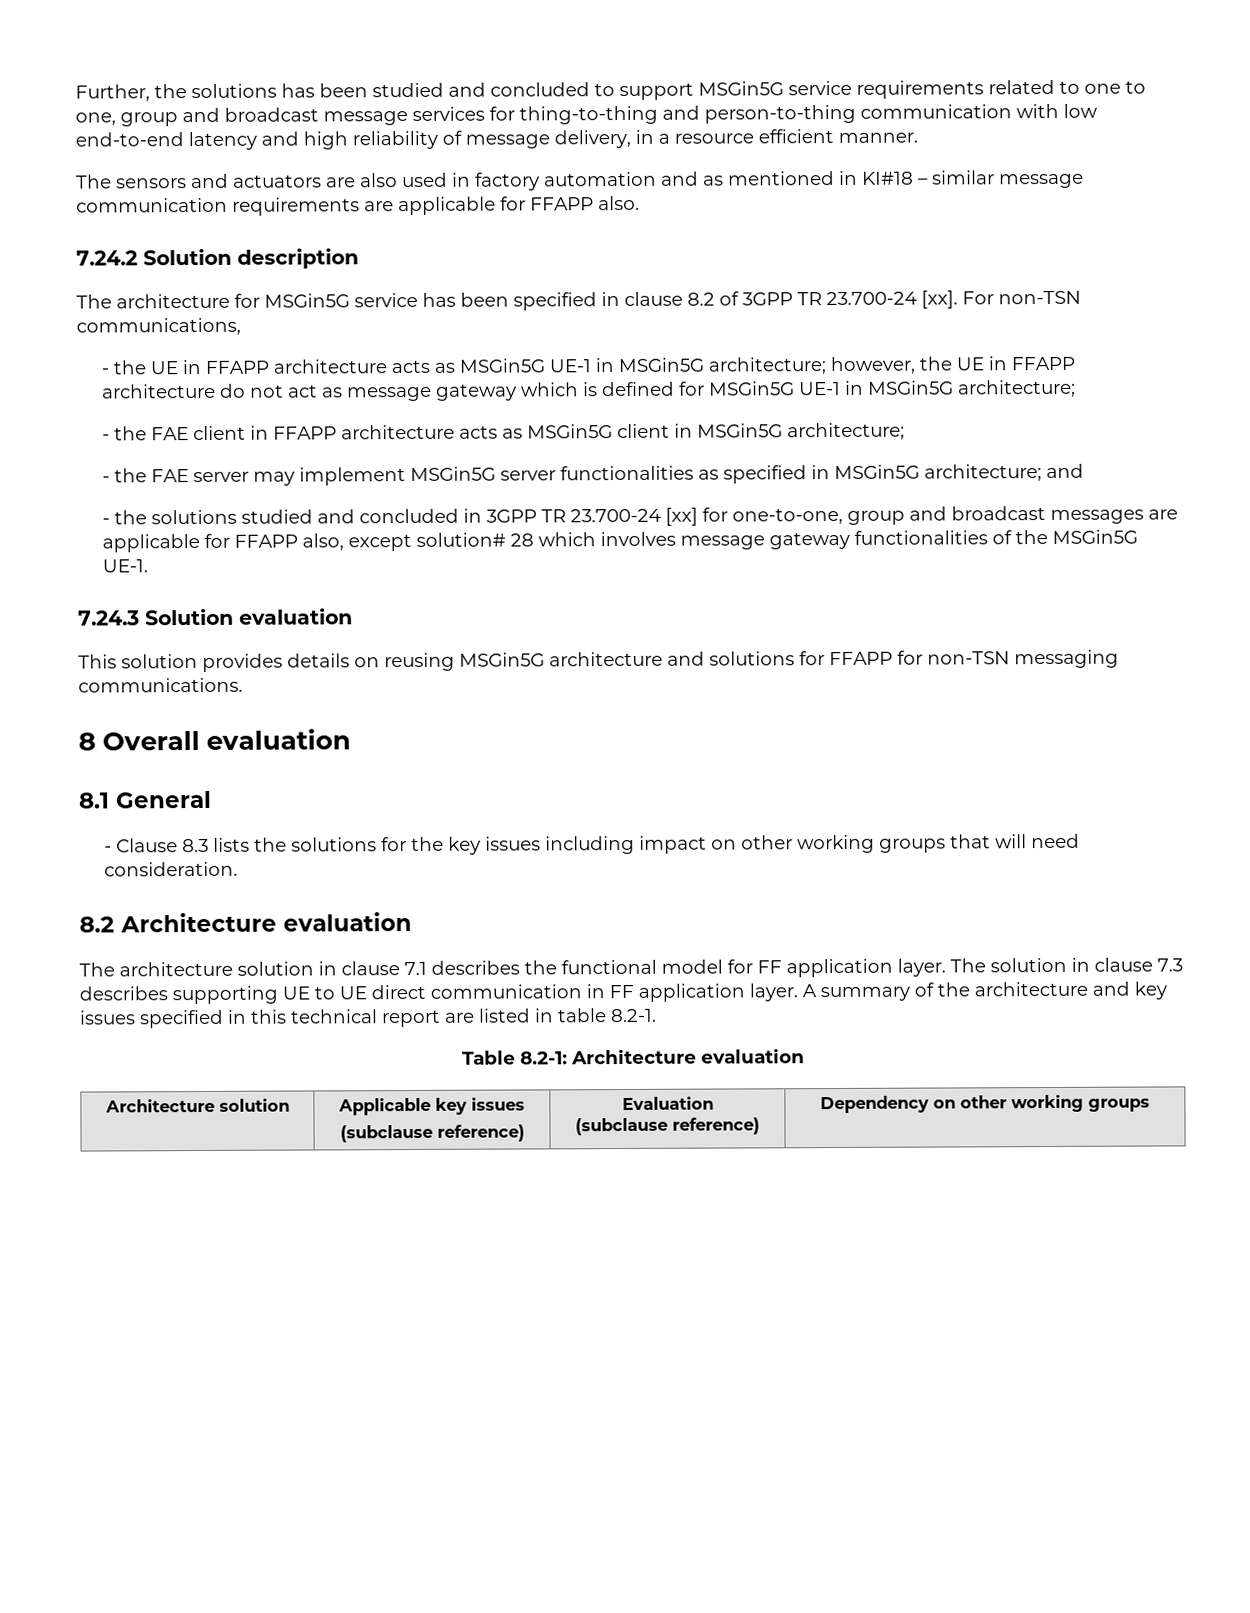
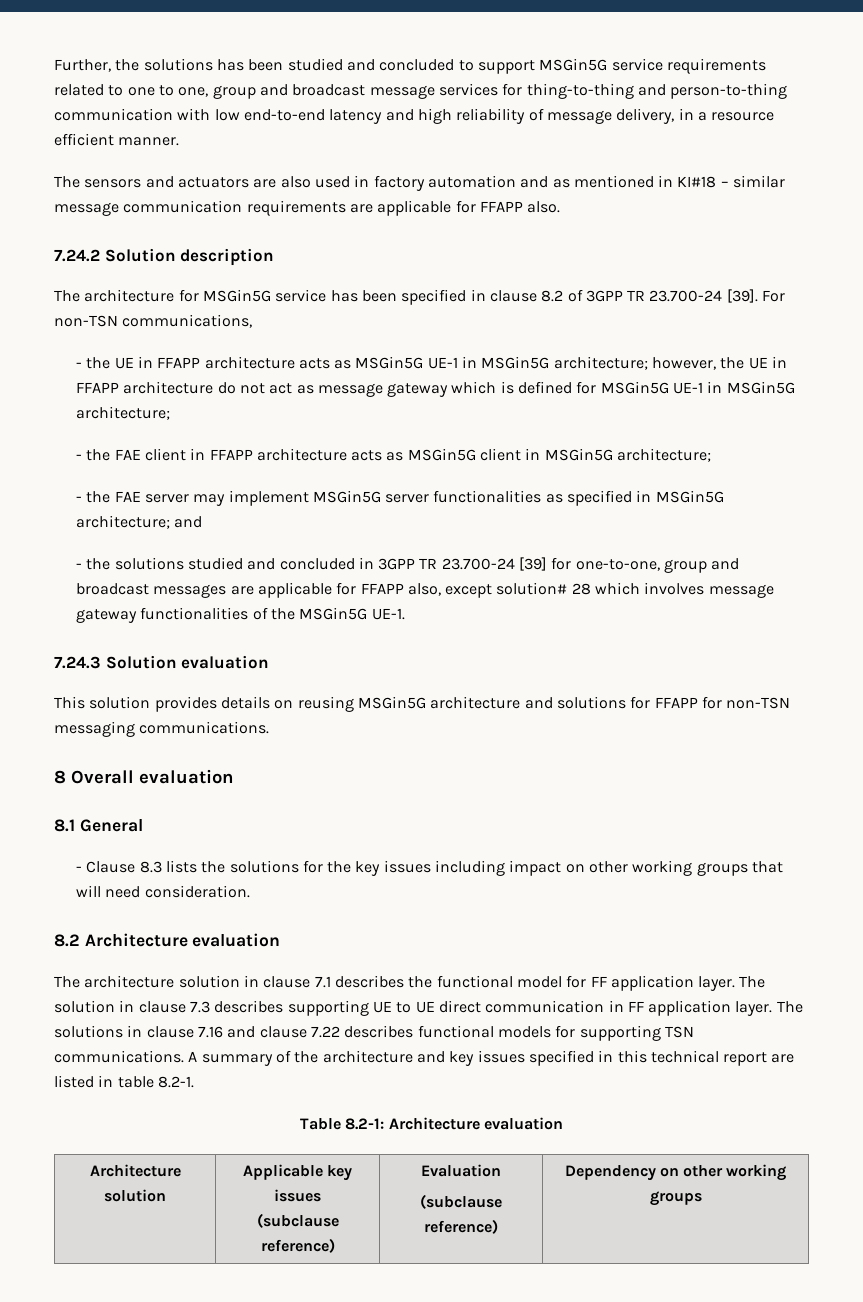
[921,290,958,309] [xx]. -> [726,289,758,303] [39].
[664,507,698,526] [xx] -> [519,557,548,571] [39]
(798, 992) none -> [776,1001,803,1013] [54,1025,694,1041] [54,1050,184,1063] The solutions in clause 7.16 and clause 7.22 describes functional models for supporting TSN communications.

